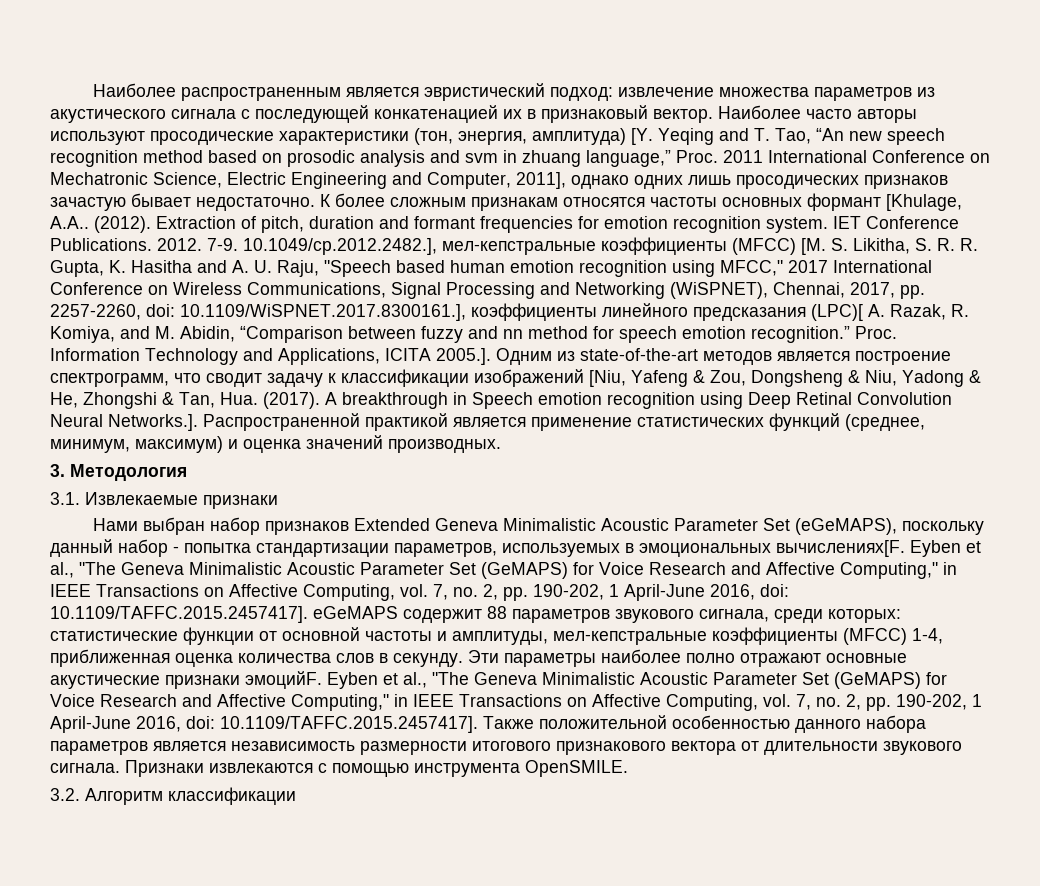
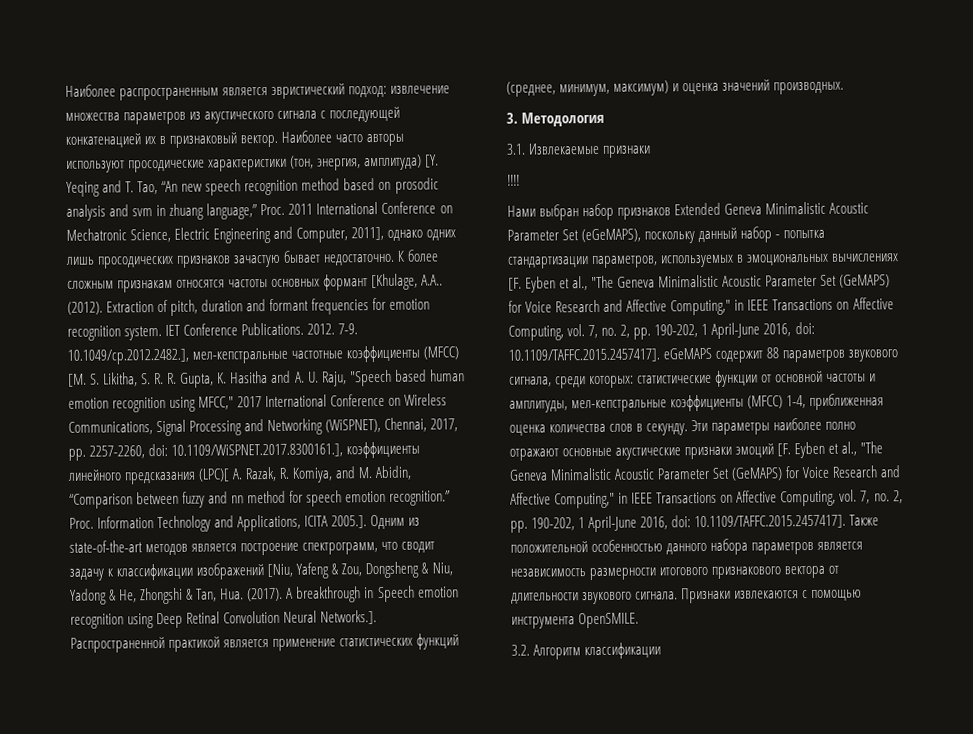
(596, 248) none -> [291,350,344,359] частотные
(278, 502) none -> [507,174,520,186] // !!!!
[776,540,905,557] вычислениях[F. -> [831,253,900,262] [508,277,522,291] вычислениях [F.
[245,671,322,689] эмоцийF. -> [735,443,792,458] эмоций [F.

